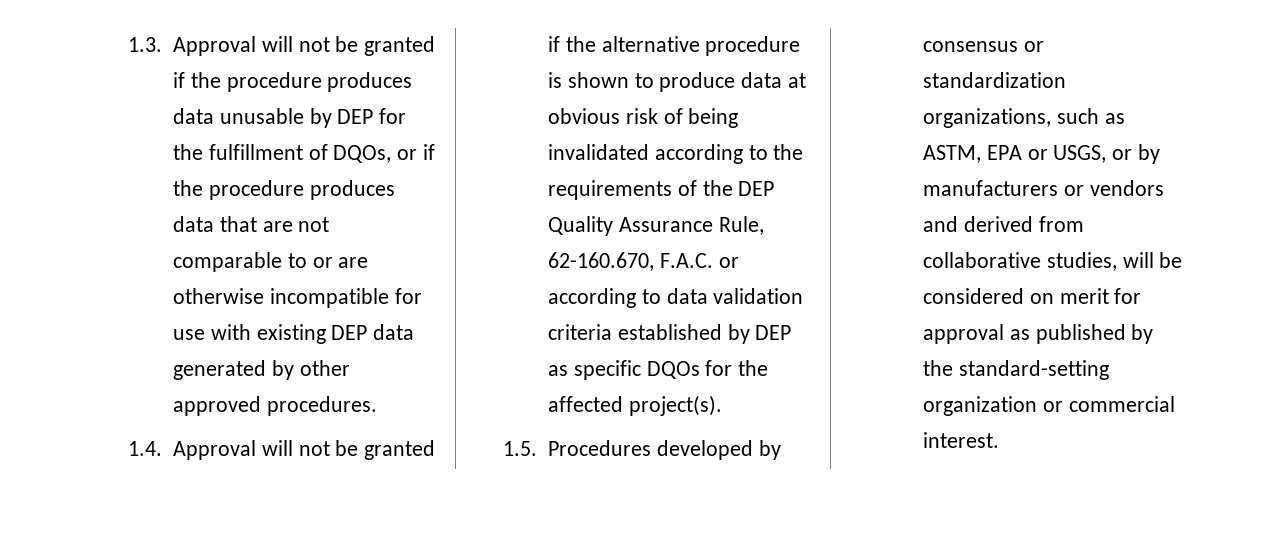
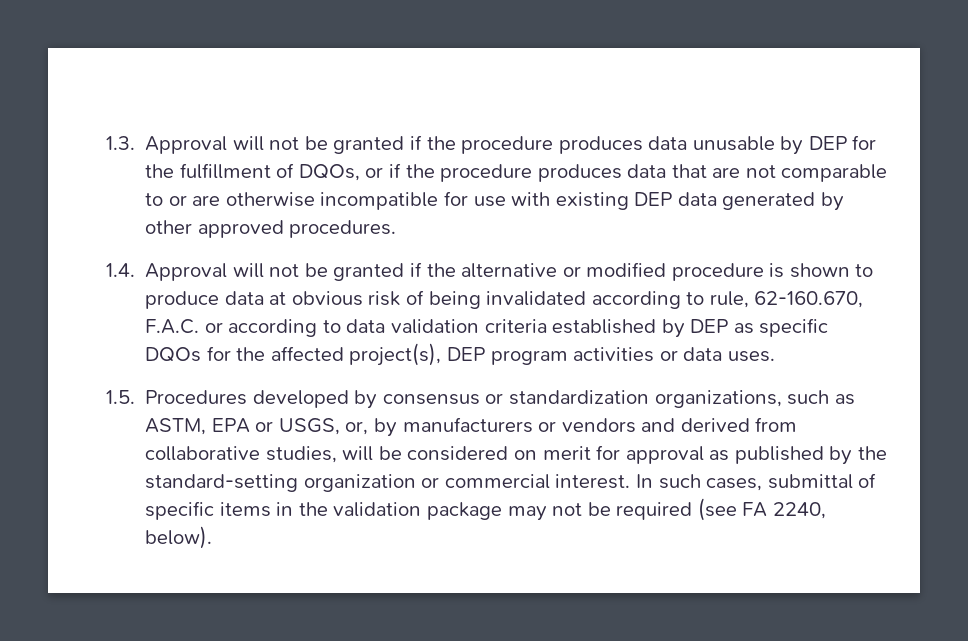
(700, 44) none -> [562,262,667,277] or modified
[773,144,804,160] [547,180,775,200] [547,216,764,236] the requirements of the DEP Quality Assurance Rule, -> [709,291,749,308] rule,
[628,395,722,416] project(s). -> [349,343,775,366] project(s), DEP program activities or data uses.
[1112,149,1133,160] or -> [345,421,369,435] or,
(999, 440) none -> [635,473,877,491] [145,498,826,521] [145,526,213,549] In such cases, submittal of specific items in the validation package may not be required (see FA 2240, below).

